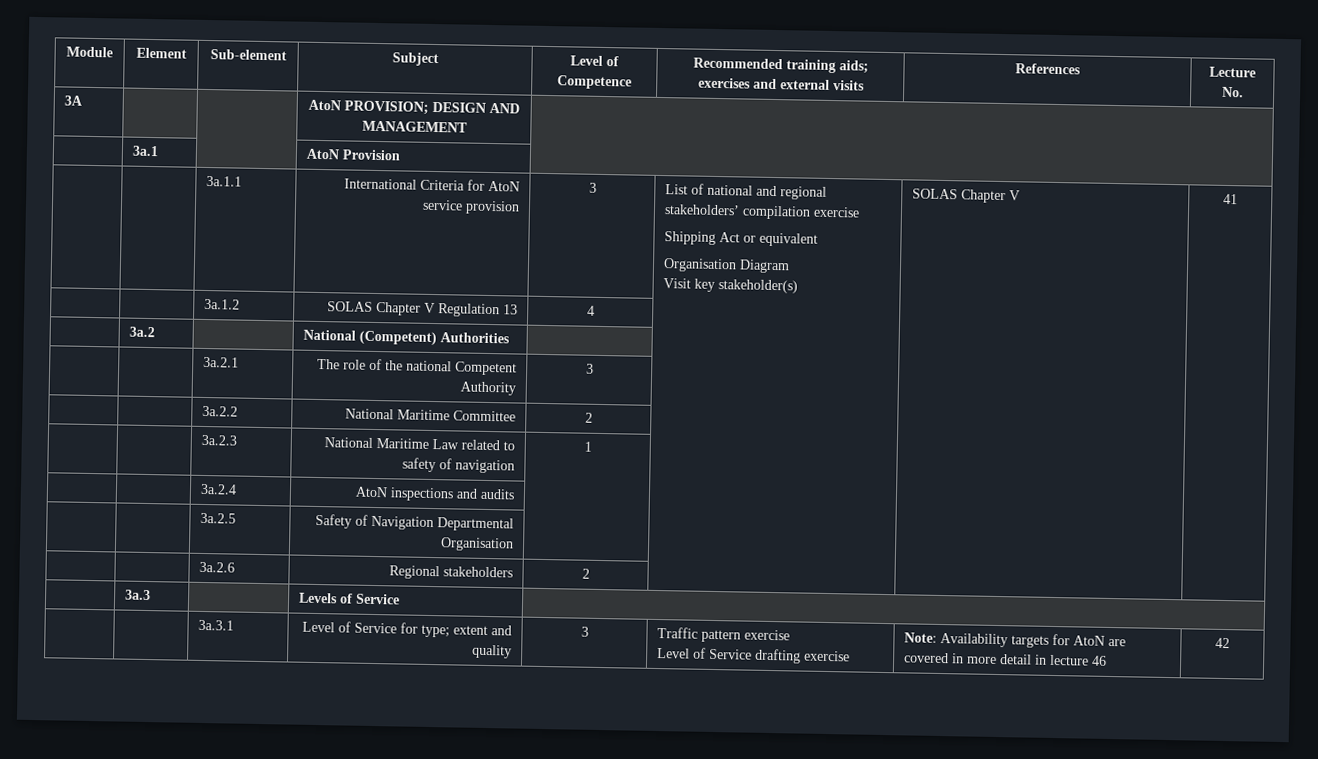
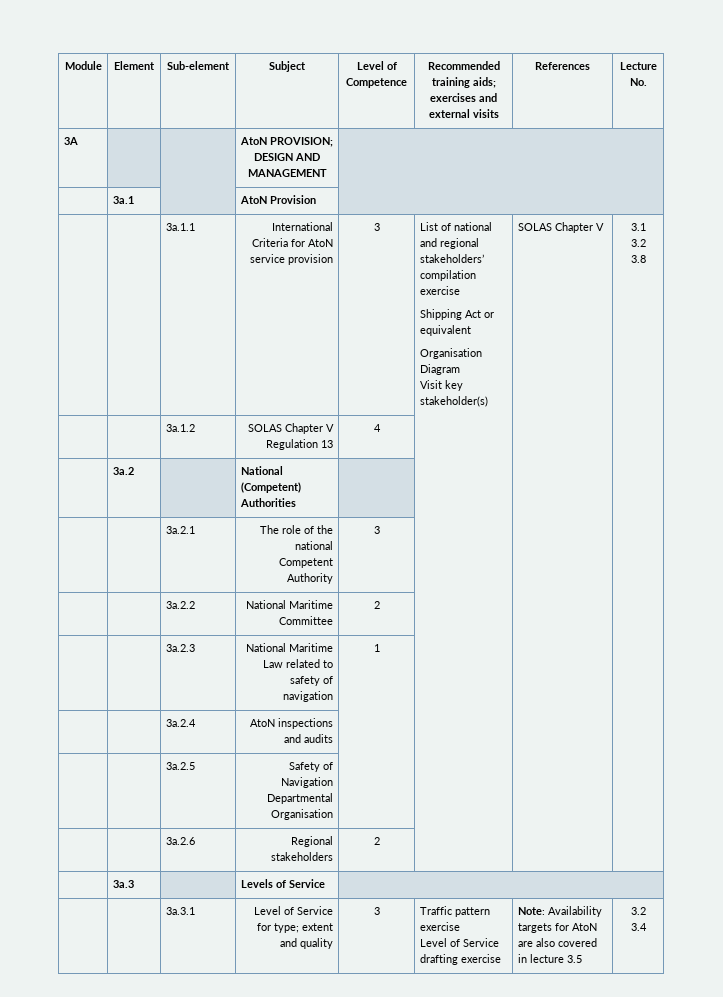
[1223,193,1238,205] 41 -> [630,223,646,231] [630,239,646,247] [630,255,646,263] 3.1 // 3.2 // 3.8
(1127, 642) none -> [535,938,555,947] also
[967,654,1108,666] [1215,637,1230,649] more detail in lecture 46 | 42 -> [529,954,582,963] [630,907,646,915] [630,923,647,931] lecture 3.5 | 3.2 // 3.4

